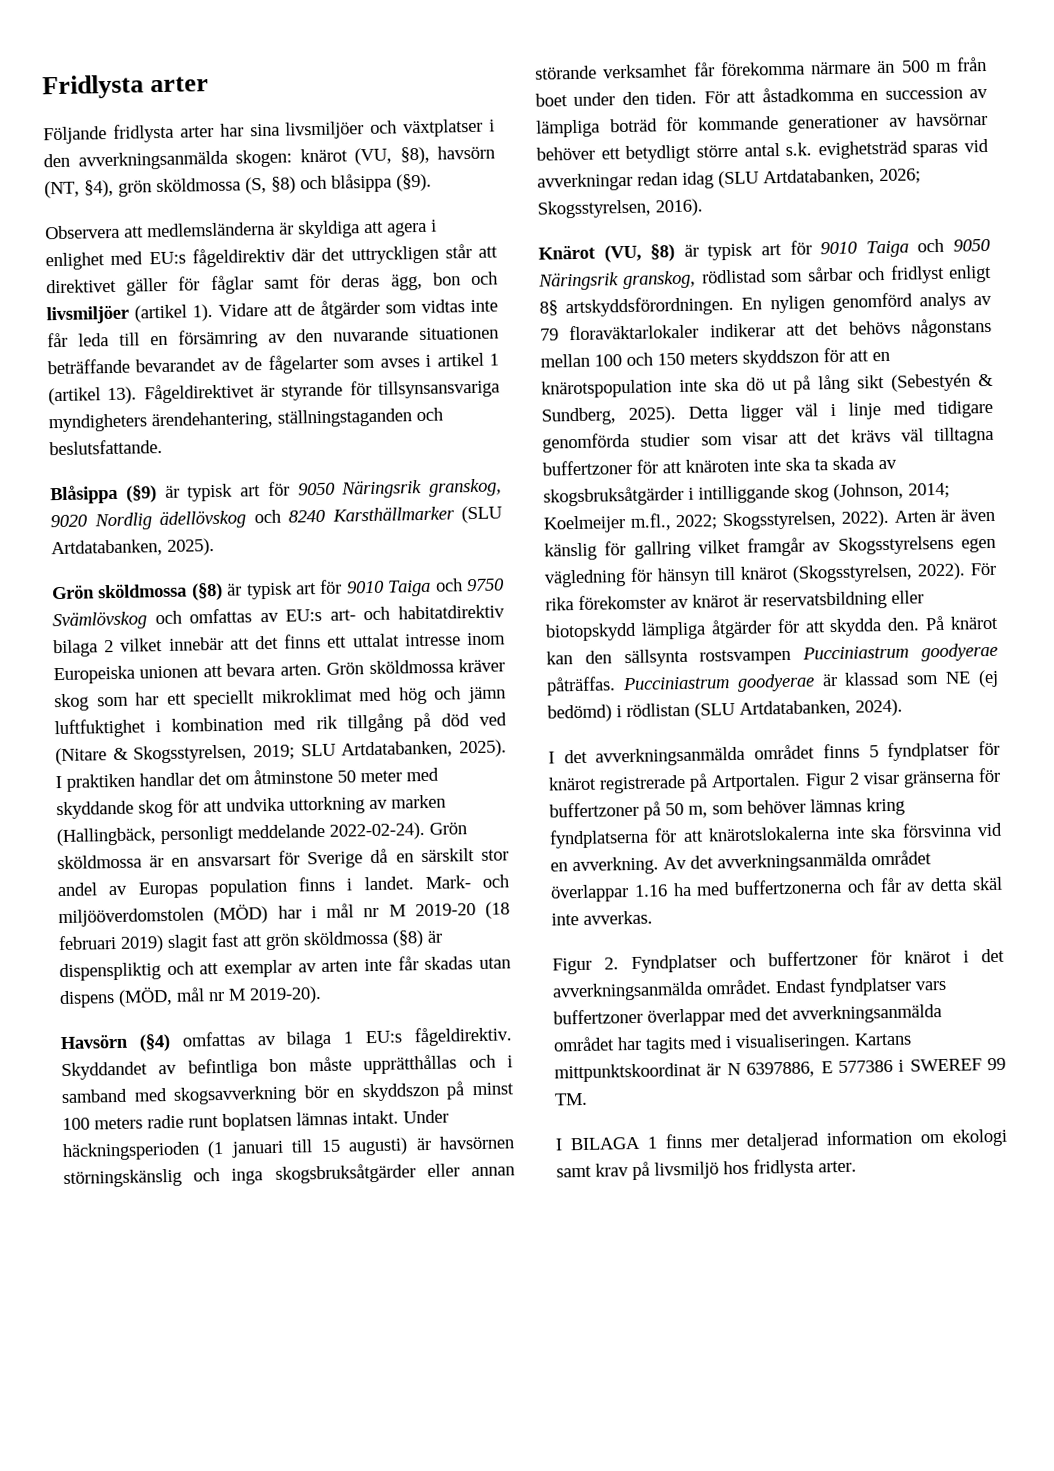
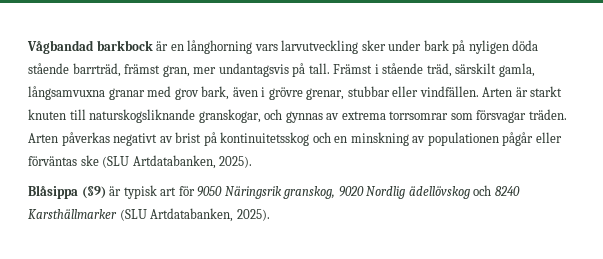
[42,74,210,100] [43,118,495,145] [43,145,495,171] [44,173,432,199] [45,219,437,240] [45,243,498,271] [46,271,499,296] [46,299,498,325] [47,326,499,349] [47,352,500,375] [48,379,500,406] [48,407,443,433] [49,439,163,456] Fridlysta arter // Följande fridlysta arter har sina livsmiljöer och växtplatser i den avverkningsanmälda skogen: knärot (VU, §8), havsörn (NT, §4), grön sköldmossa (S, §8) och blåsippa (§9). // Observera att medlemsländerna är skyldiga att agera i enlighet med EU:s fågeldirektiv där det uttryckligen står att direktivet gäller för fåglar samt för deras ägg, bon och livsmiljöer (artikel 1). Vidare att de åtgärder som vidtas inte får leda till en försämring av den nuvarande situationen beträffande bevarandet av de fågelarter som avses i artikel 1 (artikel 13). Fågeldirektivet är styrande för tillsynsansvariga myndigheters ärendehantering, ställningstaganden och beslutsfattande. -> [27,40,539,54] [28,63,535,77] [28,86,563,100] [28,109,567,123] [28,132,562,146] [28,155,253,169] Vågbandad barkbock är en långhorning vars larvutveckling sker under bark på nyligen döda stående barrträd, främst gran, mer undantagsvis på tall. Främst i stående träd, särskilt gamla, långsamvuxna granar med grov bark, även i grövre grenar, stubbar eller vindfällen. Arten är starkt knuten till naturskogsliknande granskogar, och gynnas av extrema torrsomrar som försvagar träden. Arten påverkas negativt av brist på kontinuitetsskog och en minskning av populationen pågår eller förväntas ske (SLU Artdatabanken, 2025).
[51,578,505,601] [52,604,505,631] [53,632,506,658] [53,658,505,685] [54,686,506,712] [54,712,507,739] [55,739,507,766] [55,767,439,792] [56,794,446,820] [56,821,467,847] [57,848,510,870] [57,874,509,899] [58,901,510,928] [58,930,442,953] [59,956,512,982] [59,986,322,1009] [60,1026,512,1052] [61,1054,513,1081] [61,1081,514,1105] [62,1109,449,1131] [62,1135,514,1162] [63,1163,515,1189] [535,56,987,80] [535,86,988,107] [536,111,988,138] [536,138,989,163] [537,168,921,192] [537,198,703,219] [538,238,991,263] [538,264,992,291] [539,292,992,318] [540,317,992,341] [540,347,890,368] [541,373,995,399] [541,399,993,426] [542,426,994,453] [542,456,897,476] [543,482,950,507] [543,508,995,534] [544,535,996,561] [544,562,996,588] [545,590,924,611] [545,615,999,642] [546,642,998,668] [546,669,999,696] [547,698,903,723] [548,740,1000,767] [548,767,1000,794] [549,797,905,820] [549,822,1003,849] [550,850,932,876] [550,876,1003,903] [551,910,653,926] [552,948,1005,975] [552,976,947,1002] [553,1004,942,1027] [553,1032,912,1054] [554,1057,1006,1083] [554,1092,588,1106] [555,1128,1008,1151] [556,1158,857,1181] // Grön sköldmossa (§8) är typisk art för 9010 Taiga och 9750 Svämlövskog och omfattas av EU:s art- och habitatdirektiv bilaga 2 vilket innebär att det finns ett uttalat intresse inom Europeiska unionen att bevara arten. Grön sköldmossa kräver skog som har ett speciellt mikroklimat med hög och jämn luftfuktighet i kombination med rik tillgång på död ved (Nitare & Skogsstyrelsen, 2019; SLU Artdatabanken, 2025). I praktiken handlar det om åtminstone 50 meter med skyddande skog för att undvika uttorkning av marken (Hallingbäck, personligt meddelande 2022-02-24). Grön sköldmossa är en ansvarsart för Sverige då en särskilt stor andel av Europas population finns i landet. Mark- och miljööverdomstolen (MÖD) har i mål nr M 2019-20 (18 februari 2019) slagit fast att grön sköldmossa (§8) är dispenspliktig och att exemplar av arten inte får skadas utan dispens (MÖD, mål nr M 2019-20). // Havsörn (§4) omfattas av bilaga 1 EU:s fågeldirektiv. Skyddandet av befintliga bon måste upprätthållas och i samband med skogsavverkning bör en skyddszon på minst 100 meters radie runt boplatsen lämnas intakt. Under häckningsperioden (1 januari till 15 augusti) är havsörnen störningskänslig och inga skogsbruksåtgärder eller annan störande verksamhet får förekomma närmare än 500 m från boet under den tiden. För att åstadkomma en succession av lämpliga boträd för kommande generationer av havsörnar behöver ett betydligt större antal s.k. evighetsträd sparas vid avverkningar redan idag (SLU Artdatabanken, 2026; Skogsstyrelsen, 2016). // Knärot (VU, §8) är typisk art för 9010 Taiga och 9050 Näringsrik granskog, rödlistad som sårbar och fridlyst enligt 8§ artskyddsförordningen. En nyligen genomförd analys av 79 floraväktarlokaler indikerar att det behövs någonstans mellan 100 och 150 meters skyddszon för att en knärotspopulation inte ska dö ut på lång sikt (Sebestyén & Sundberg, 2025). Detta ligger väl i linje med tidigare genomförda studier som visar att det krävs väl tilltagna buffertzoner för att knäroten inte ska ta skada av skogsbruksåtgärder i intilliggande skog (Johnson, 2014; Koelmeijer m.fl., 2022; Skogsstyrelsen, 2022). Arten är även känslig för gallring vilket framgår av Skogsstyrelsens egen vägledning för hänsyn till knärot (Skogsstyrelsen, 2022). För rika förekomster av knärot är reservatsbildning eller biotopskydd lämpliga åtgärder för att skydda den. På knärot kan den sällsynta rostsvampen Pucciniastrum goodyerae påträffas. Pucciniastrum goodyerae är klassad som NE (ej bedömd) i rödlistan (SLU Artdatabanken, 2024). // I det avverkningsanmälda området finns 5 fyndplatser för knärot registrerade på Artportalen. Figur 2 visar gränserna för buffertzoner på 50 m, som behöver lämnas kring fyndplatserna för att knärotslokalerna inte ska försvinna vid en avverkning. Av det avverkningsanmälda området överlappar 1.16 ha med buffertzonerna och får av detta skäl inte avverkas. // Figur 2. Fyndplatser och buffertzoner för knärot i det avverkningsanmälda området. Endast fyndplatser vars buffertzoner överlappar med det avverkningsanmälda området har tagits med i visualiseringen. Kartans mittpunktskoordinat är N 6397886, E 577386 i SWEREF 99 TM. // I BILAGA 1 finns mer detaljerad information om ekologi samt krav på livsmiljö hos fridlysta arter. -> (270, 215) none

